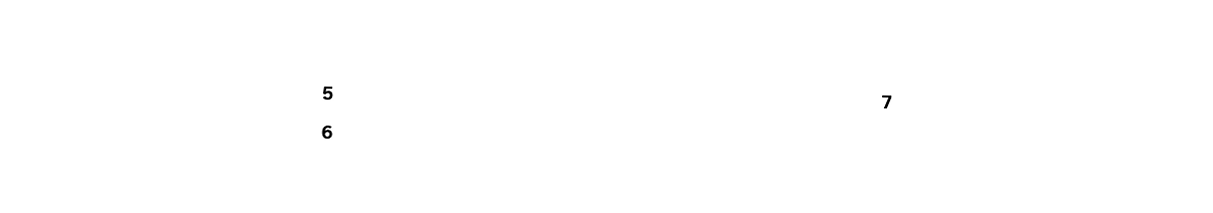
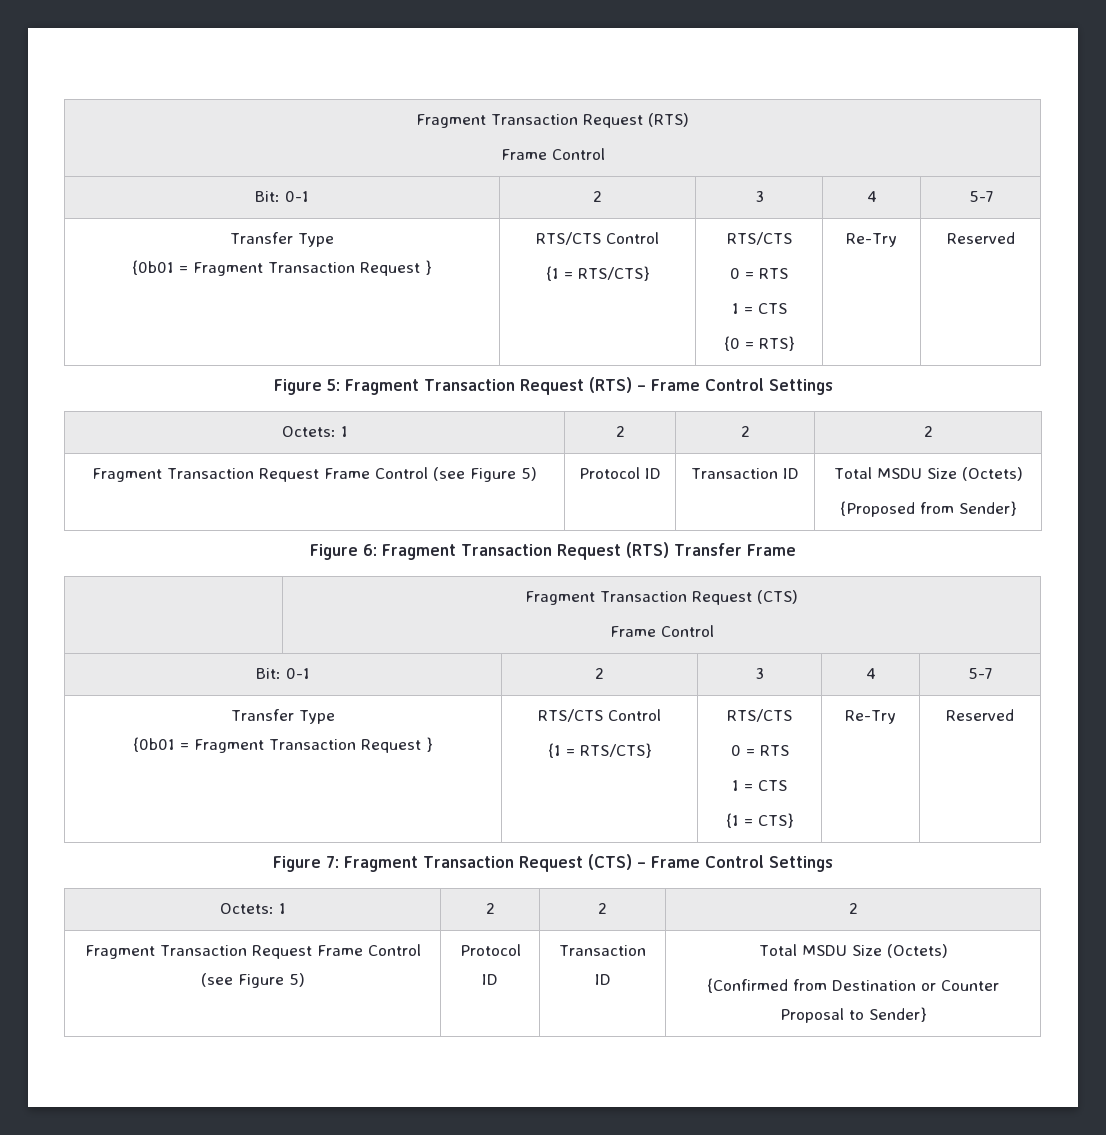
[320,86,335,101] [319,124,334,140] [879,95,894,109] 5 // 6 // 7 -> [416,113,689,128] [500,148,605,160] [255,191,309,202] [593,191,602,202] [754,191,764,202] [866,191,877,202] [968,191,993,202] [229,232,335,247] [132,260,432,276] [536,232,659,245] [545,266,650,281] [726,232,792,245] [730,268,788,279] [731,303,787,314] [723,336,795,351] [846,233,898,247] [946,232,1015,244] [273,377,833,395] [281,426,348,437] [615,426,625,437] [740,426,750,437] [923,426,933,437] [92,467,537,482] [579,467,661,479] [691,468,799,479] [833,467,1023,481] [839,501,1017,517] [310,542,796,560] [525,590,798,605] [609,625,714,637] [256,668,310,679] [595,668,604,679] [755,668,764,679] [865,668,876,679] [968,668,992,679] [230,709,336,724] [133,737,433,753] [538,709,661,722] [547,743,652,758] [727,709,792,722] [730,745,789,756] [732,780,787,791] [725,813,794,828] [845,710,897,724] [946,709,1014,721] [273,854,833,872] [219,903,286,914] [485,903,495,914] [598,903,607,914] [848,903,858,914] [84,944,421,959] [200,973,305,988] [459,944,521,956] [482,974,498,985] [559,945,647,956] [594,974,611,985] [758,944,948,958] [707,978,999,993] [779,1007,927,1023] Fragment Transaction Request (RTS) // Frame Control // Bit: 0-1 | 2 | 3 | 4 | 5-7 // Transfer Type // {0b01 = Fragment Transaction Request } | RTS/CTS Control // {1 = RTS/CTS} | RTS/CTS // 0 = RTS // 1 = CTS // {0 = RTS} | Re-Try | Reserved // Figure 5: Fragment Transaction Request (RTS) – Frame Control Settings // Octets: 1 | 2 | 2 | 2 // Fragment Transaction Request Frame Control (see Figure 5) | Protocol ID | Transaction ID | Total MSDU Size (Octets) // {Proposed from Sender} // Figure 6: Fragment Transaction Request (RTS) Transfer Frame // | Fragment Transaction Request (CTS) // Frame Control // Bit: 0-1 | 2 | 3 | 4 | 5-7 // Transfer Type // {0b01 = Fragment Transaction Request } | RTS/CTS Control // {1 = RTS/CTS} | RTS/CTS // 0 = RTS // 1 = CTS // {1 = CTS} | Re-Try | Reserved // Figure 7: Fragment Transaction Request (CTS) – Frame Control Settings // Octets: 1 | 2 | 2 | 2 // Fragment Transaction Request Frame Control (see Figure 5) | Protocol ID | Transaction ID | Total MSDU Size (Octets) // {Confirmed from Destination or Counter Proposal to Sender}

